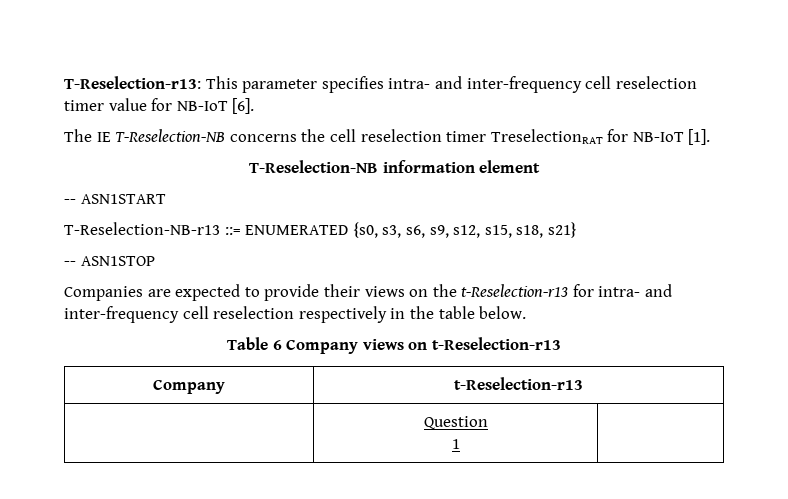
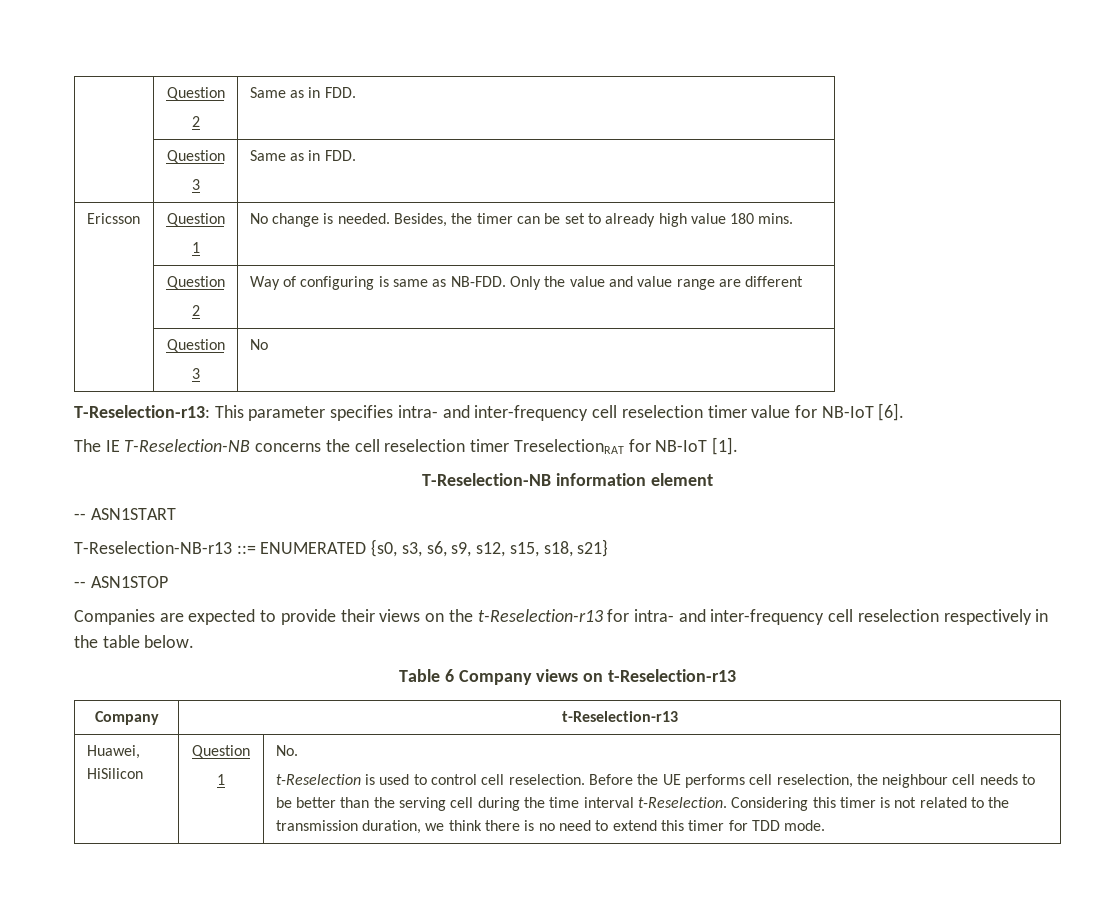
(64, 82) none -> [166,87,225,100] [191,116,200,127] [249,87,356,98] [166,150,225,163] [191,179,200,190] [249,150,356,161] [86,213,140,224] [166,213,225,226] [191,242,200,253] [249,213,794,227] [166,276,225,289] [191,305,200,316] [249,276,804,290] [166,339,225,352] [191,368,200,379] [249,339,268,350] | Question // 2 | Same as in FDD. // | Question // 3 | Same as in FDD. // Ericsson | Question // 1 | No change is needed. Besides, the timer can be set to already high value 180 mins. // | Question // 2 | Way of configuring is same as NB-FDD. Only the value and value range are different // | Question // 3 | No //
[423,416,488,429] [451,439,460,449] | Question // 1 | -> [86,745,140,759] [86,768,143,779] [192,745,250,758] [217,774,226,785] [275,745,298,756] [275,774,1036,788] [275,797,1010,811] [275,820,826,834] Huawei, HiSilicon | Question // 1 | No. // t-Reselection is used to control cell reselection. Before the UE performs cell reselection, the neighbour cell needs to be better than the serving cell during the time interval t-Reselection. Considering this timer is not related to the transmission duration, we think there is no need to extend this timer for TDD mode.

